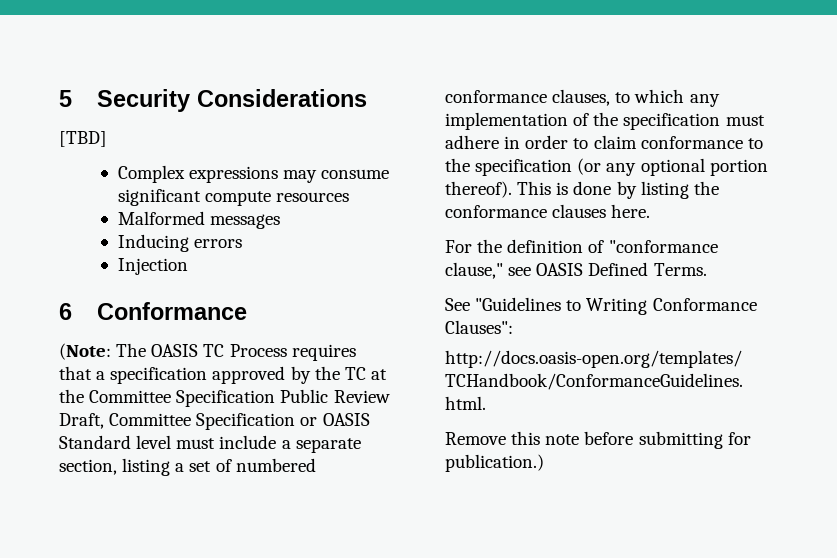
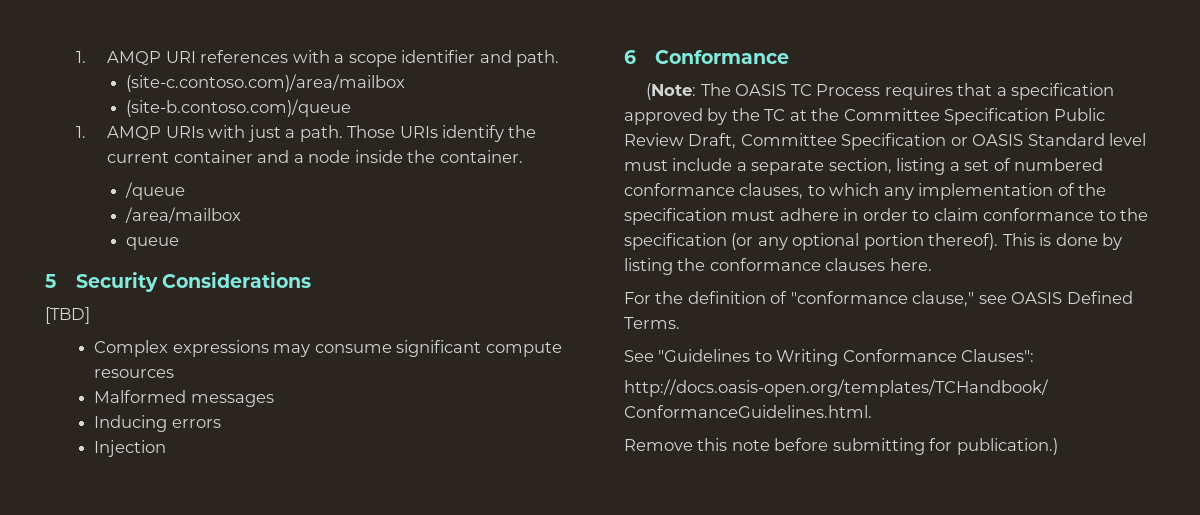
(59, 98) none -> [76,50,560,67] [125,74,405,92] [125,99,351,117] [76,125,537,142] [107,150,523,163] [124,182,185,200] [124,207,241,223] [125,237,179,250] 1. AMQP URI references with a scope identifier and path. // (site-c.contoso.com)/area/mailbox // (site-b.contoso.com)/queue // 1. AMQP URIs with just a path. Those URIs identify the current container and a node inside the container. // /queue // /area/mailbox // queue //

